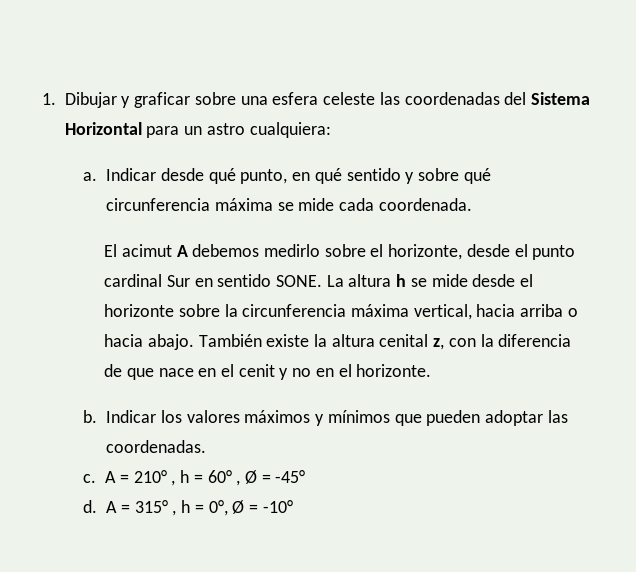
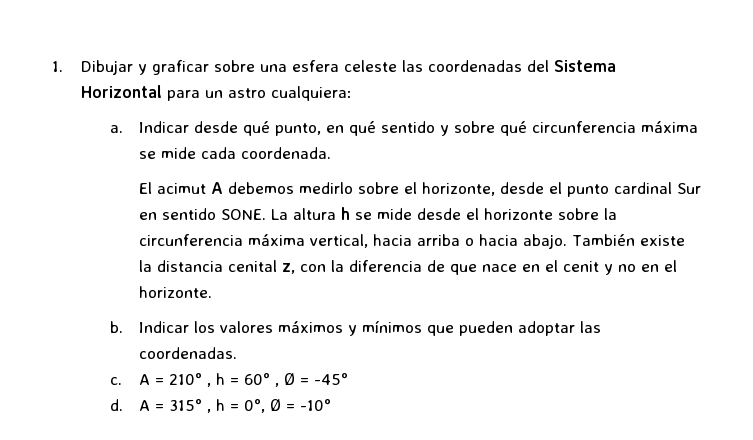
[331,334,375,347] altura -> [156,260,223,272] distancia

